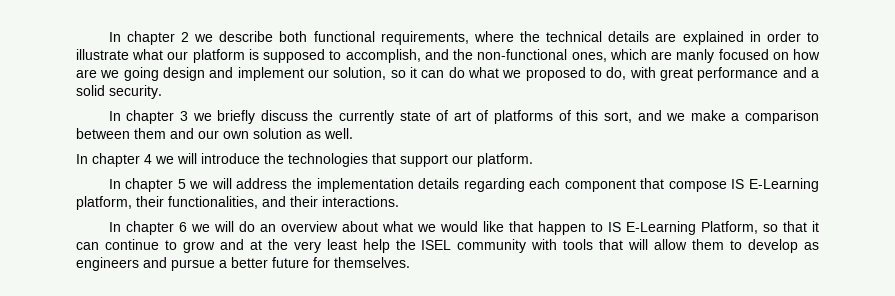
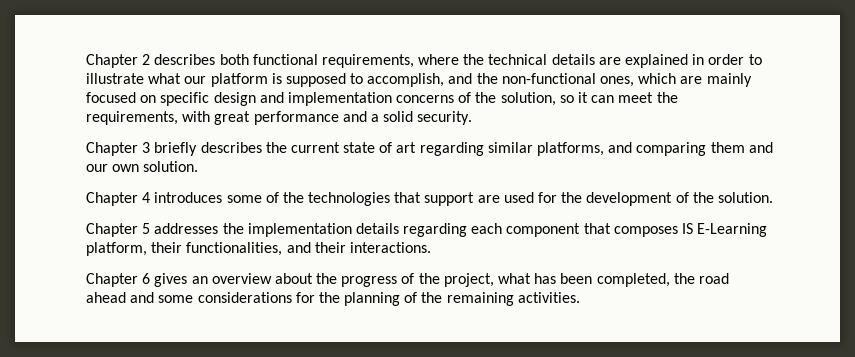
[108,31,274,45] In chapter 2 we describe -> [86,54,216,68] Chapter 2 describes
[676,49,715,63] manly -> [706,73,752,87] mainly
[793,49,821,60] [76,67,627,81] how are we going design and implement our solution, so it can do what we proposed to do, -> [160,92,678,106] [86,111,178,125] specific design and implementation concerns of the solution, so it can meet the requirements,
[108,110,819,124] [76,128,353,139] [76,153,533,167] [108,178,288,192] In chapter 3 we briefly discuss the currently state of art of platforms of this sort, and we make a comparison between them and our own solution as well. // In chapter 4 we will introduce the technologies that support our platform. // In chapter 5 we will address -> [86,142,773,156] [86,161,199,172] [86,192,773,206] [86,223,219,237] Chapter 3 briefly describes the current state of art regarding similar platforms, and comparing them and our own solution. // Chapter 4 introduces some of the technologies that support are used for the development of the solution. // Chapter 5 addresses
[668,181,727,192] compose -> [613,226,678,237] composes
[108,221,819,235] [76,239,820,253] [76,257,410,271] In chapter 6 we will do an overview about what we would like that happen to IS E-Learning Platform, so that it can continue to grow and at the very least help the ISEL community with tools that will allow them to develop as engineers and pursue a better future for themselves. -> [86,273,729,287] [86,292,580,306] Chapter 6 gives an overview about the progress of the project, what has been completed, the road ahead and some considerations for the planning of the remaining activities.

